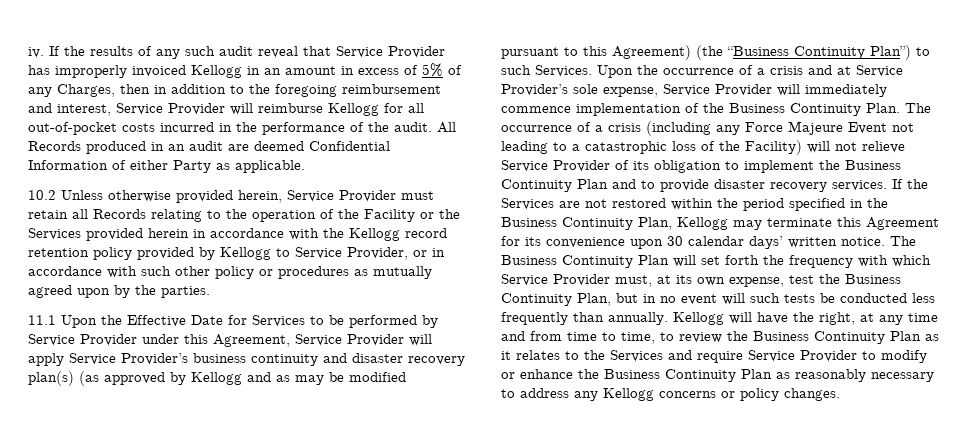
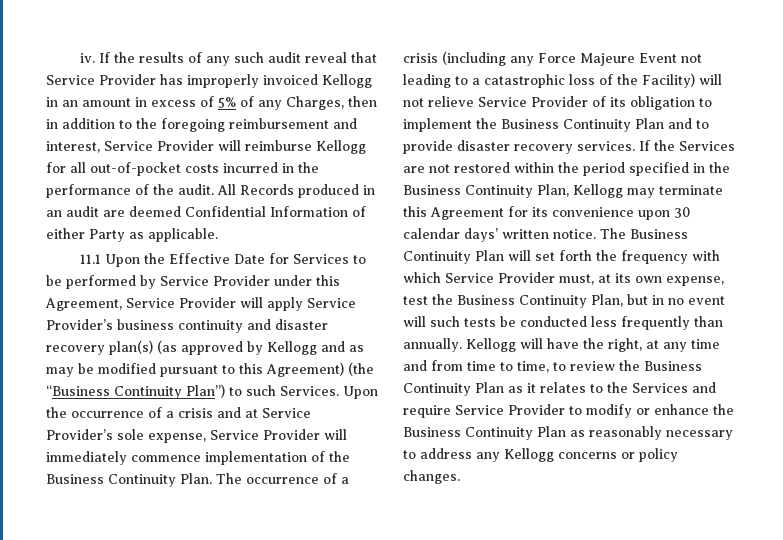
[28,190,434,203] [28,209,460,222] [28,228,447,241] [28,247,445,260] [28,266,432,279] [28,285,210,298] // 10.2 Unless otherwise provided herein, Service Provider must retain all Records relating to the operation of the Facility or the Services provided herein in accordance with the Kellogg record retention policy provided by Kellogg to Service Provider, or in accordance with such other policy or procedures as mutually agreed upon by the parties. -> (218, 235) none

